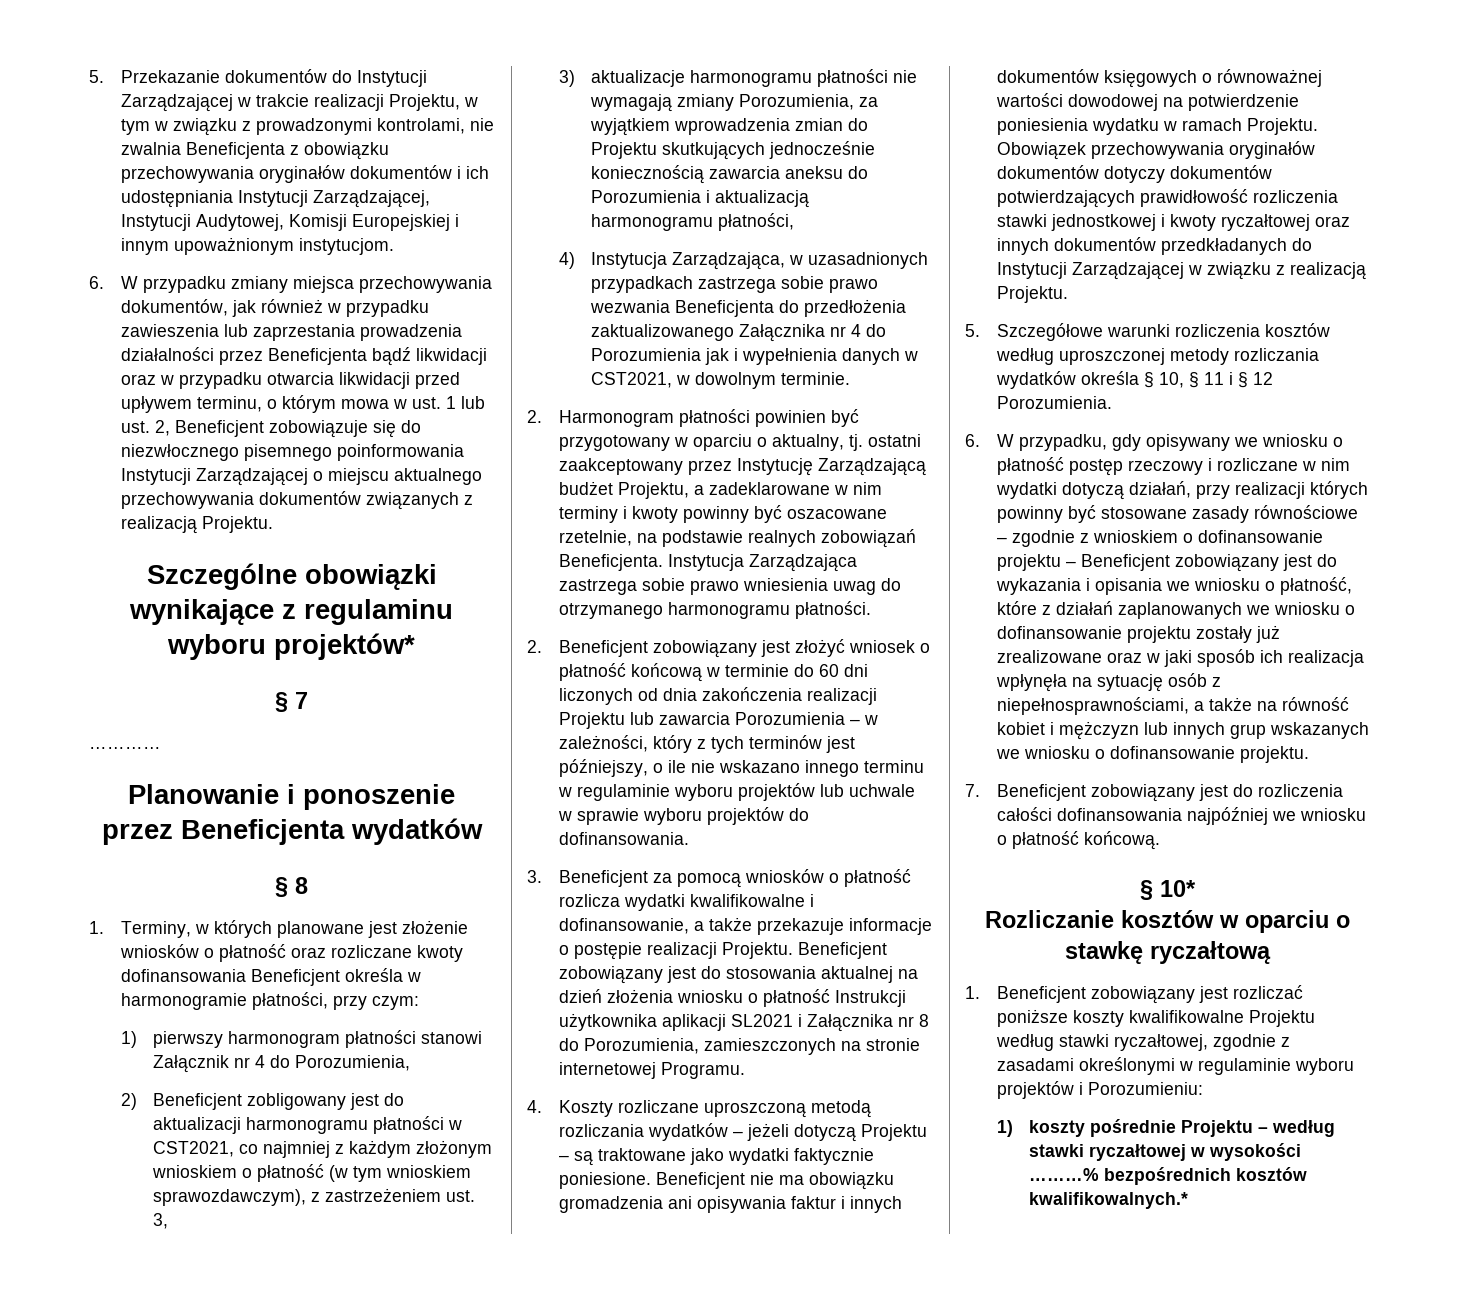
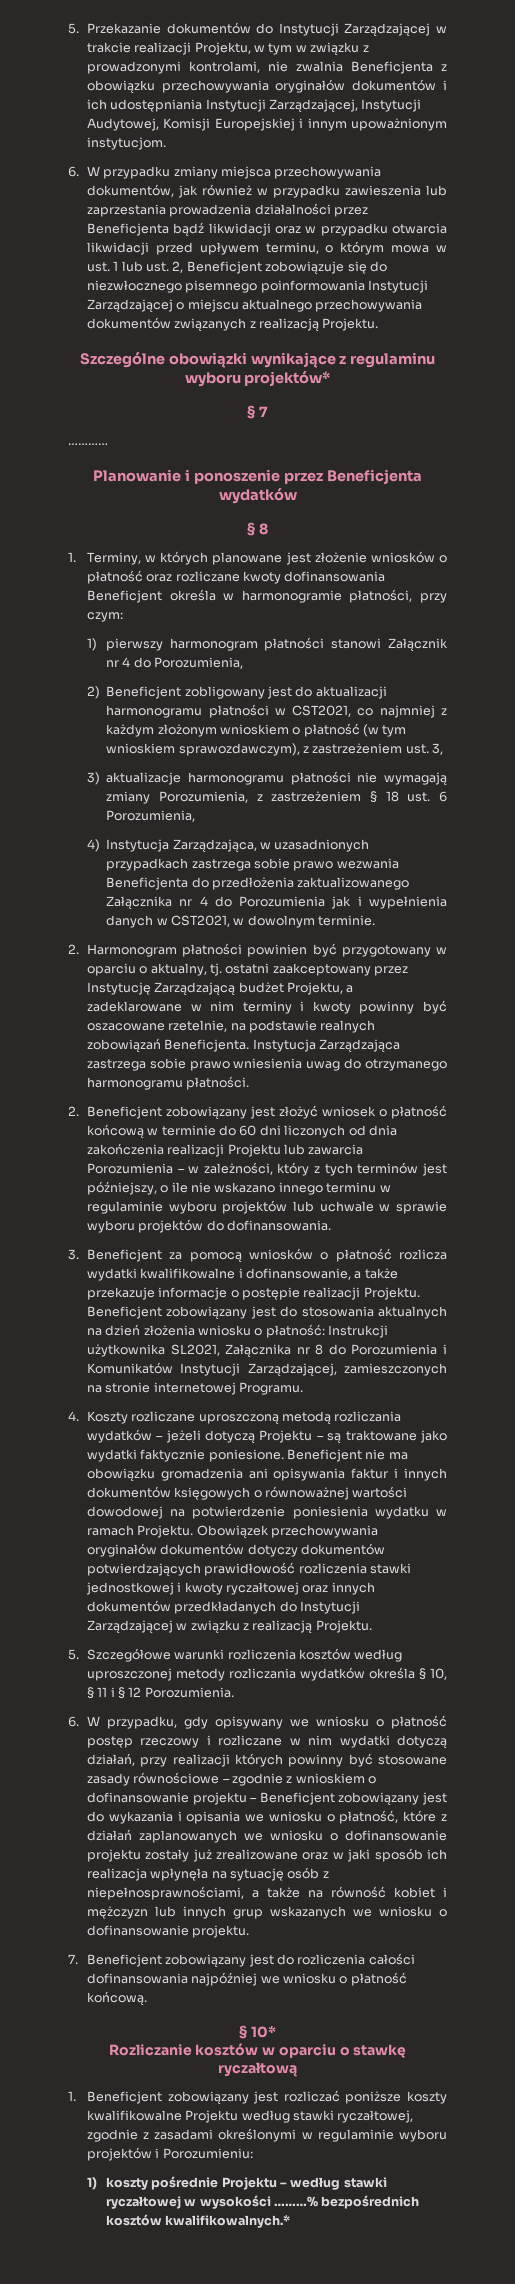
[858,97,878,107] [589,118,868,136] [590,141,875,160] [590,165,868,184] [590,190,809,208] [590,213,794,231] za wyjątkiem wprowadzenia zmian do Projektu skutkujących jednocześnie koniecznością zawarcia aneksu do Porozumienia i aktualizacją harmonogramu płatności, -> [256,791,447,803] [106,810,196,822] z zastrzeżeniem § 18 ust. 6 Porozumienia,
[820,966,893,983] aktualnej -> [377,1306,447,1319] aktualnych
[762,989,830,1007] płatność -> [265,1324,325,1338] płatność:
[661,1014,802,1031] aplikacji SL2021 i -> [170,1344,220,1356] SL2021,
[583,1038,699,1054] Porozumienia, -> [351,1344,447,1355] [86,1362,337,1377] Porozumienia i Komunikatów Instytucji Zarządzającej,

